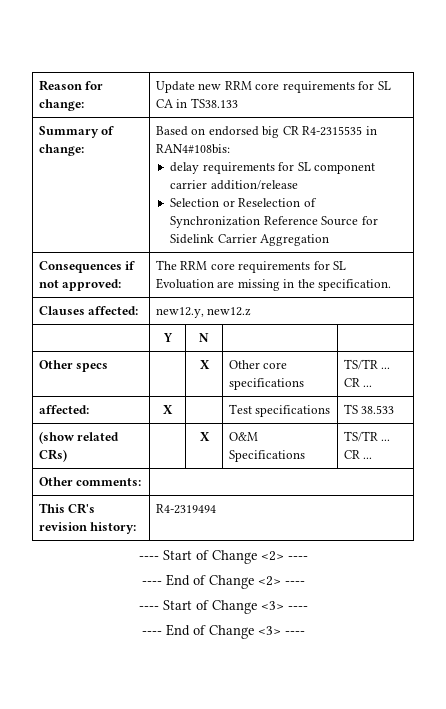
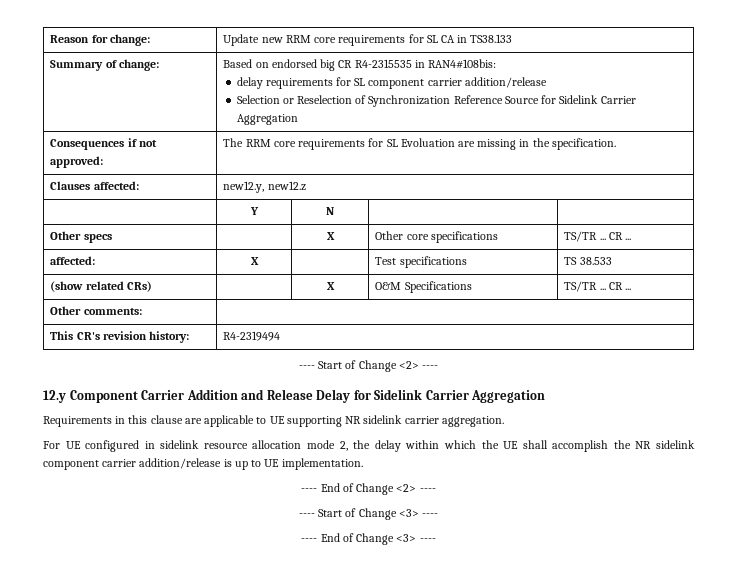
(308, 558) none -> [43,389,546,403] [43,415,504,427] [43,440,695,452] [43,458,363,470] // 12.y Component Carrier Addition and Release Delay for Sidelink Carrier Aggregation // Requirements in this clause are applicable to UE supporting NR sidelink carrier aggregation. // For UE configured in sidelink resource allocation mode 2, the delay within which the UE shall accomplish the NR sidelink component carrier addition/release is up to UE implementation.

